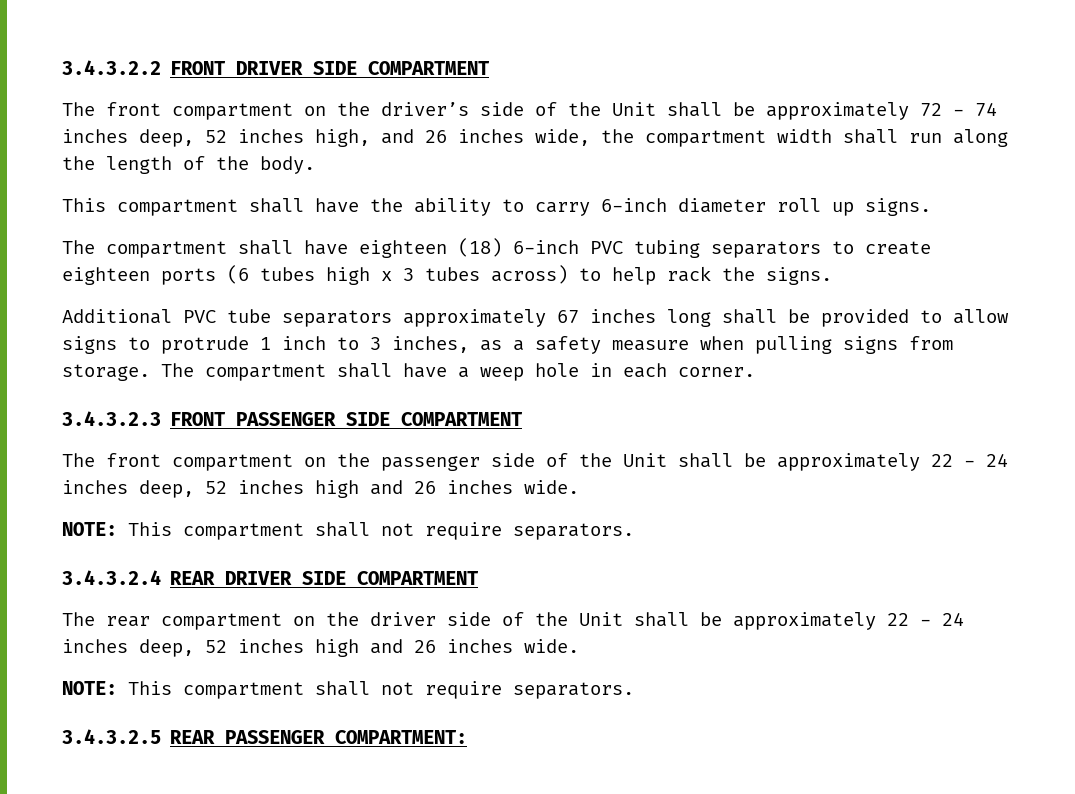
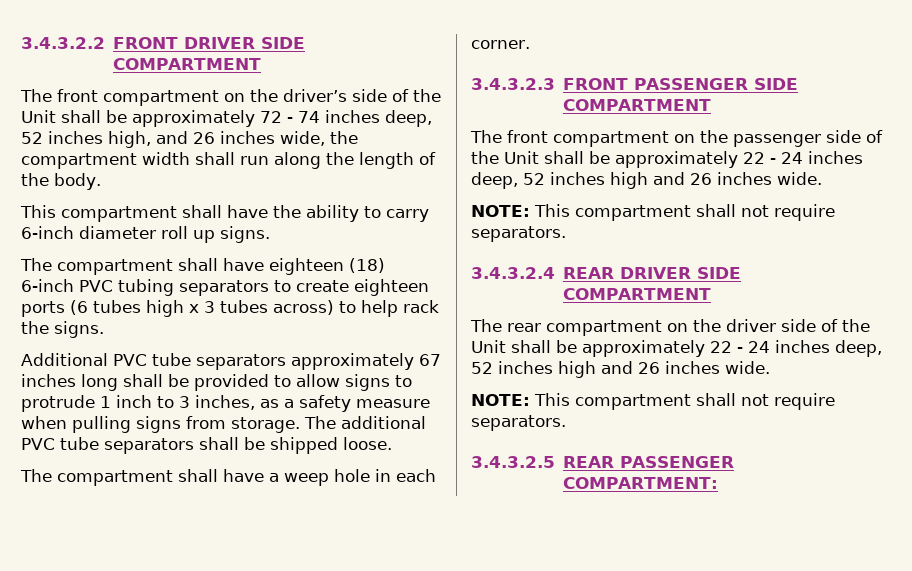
(194, 370) none -> [341,416,426,429] [21,437,392,454] [20,469,52,482] additional PVC tube separators shall be shipped loose. // The

